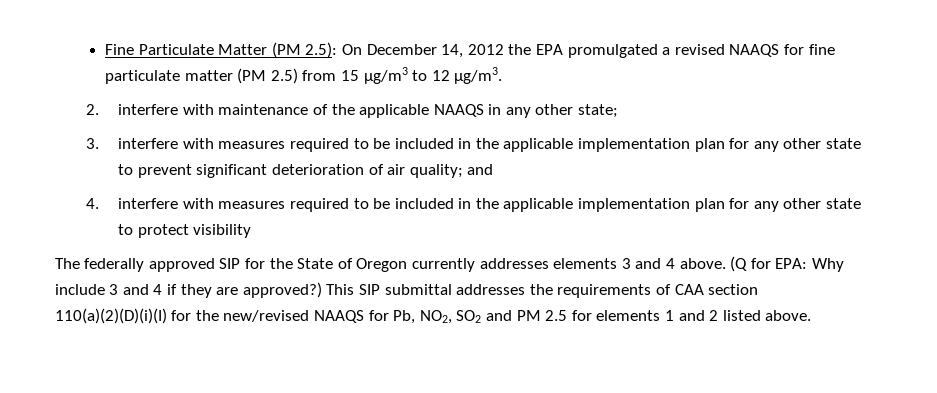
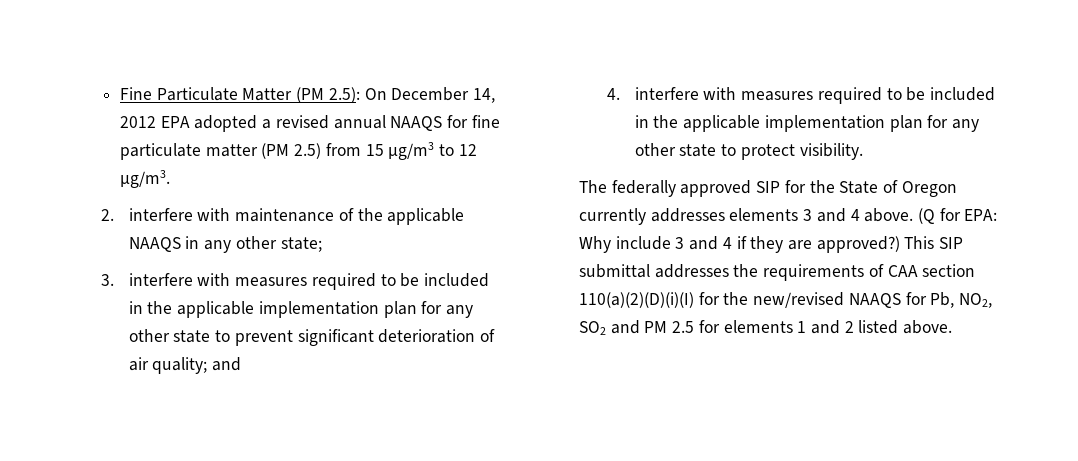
[508,44,658,58] the EPA promulgated -> [160,115,258,132] EPA adopted
(725, 49) none -> [333,115,386,129] annual
[193,224,252,238] visibility -> [799,143,863,160] visibility.

